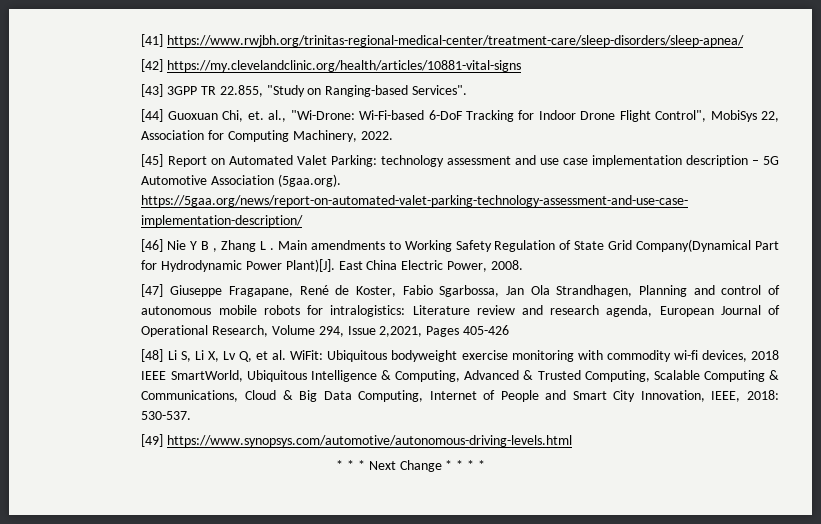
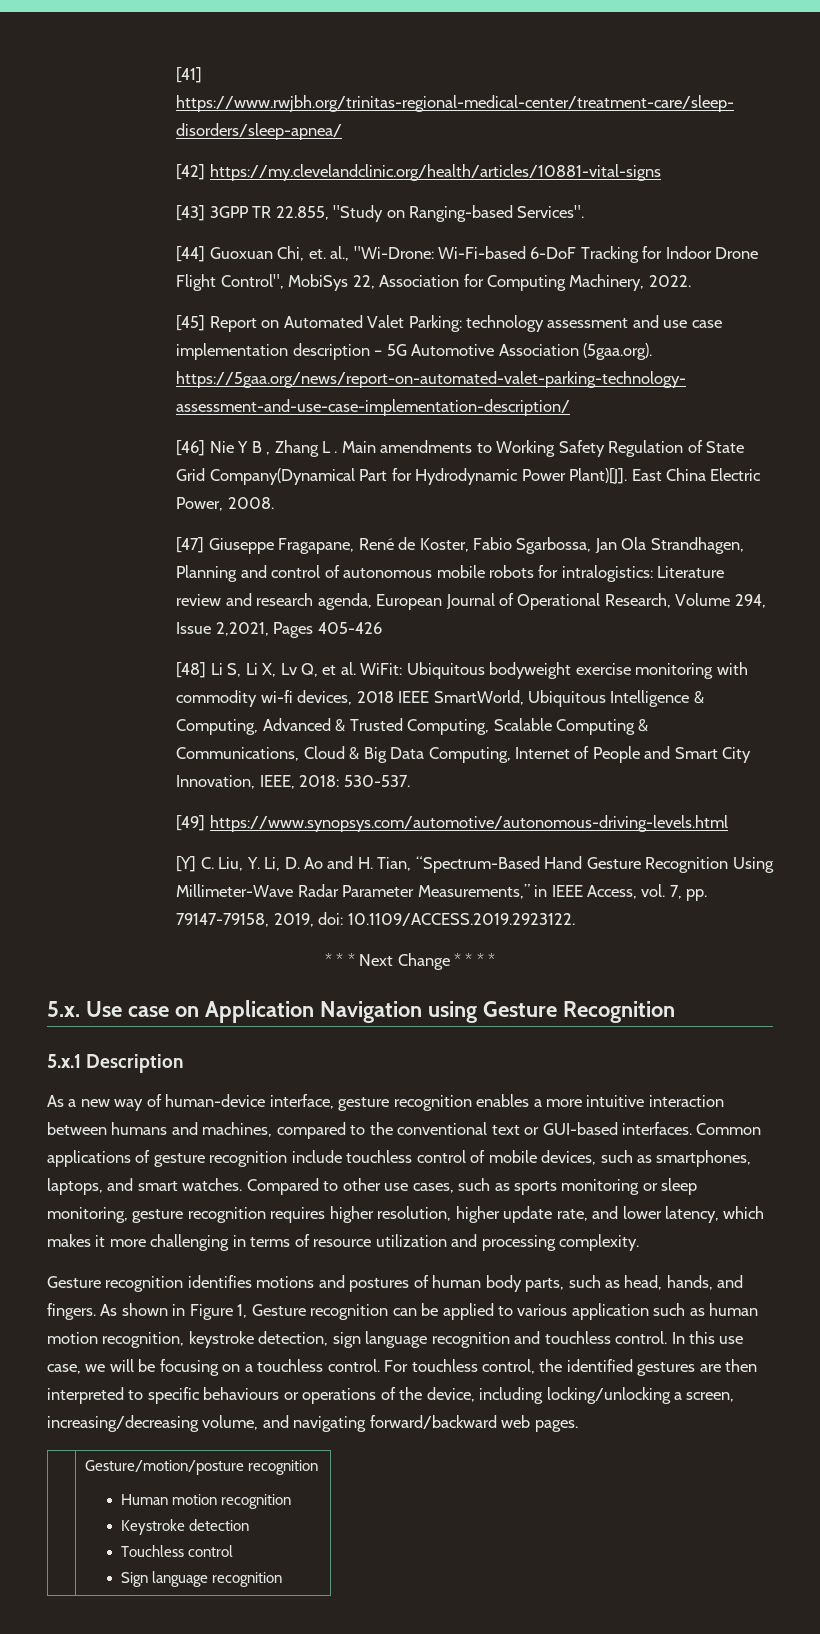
(573, 441) none -> [176,856,774,873] [176,884,708,901] [176,912,575,927] // [Y] C. Liu, Y. Li, D. Ao and H. Tian, “Spectrum-Based Hand Gesture Recognition Using Millimeter-Wave Radar Parameter Measurements,” in IEEE Access, vol. 7, pp. 79147-79158, 2019, doi: 10.1109/ACCESS.2019.2923122.
(485, 465) none -> [47,1000,675,1023] [47,1054,184,1073] [47,1094,724,1111] [47,1122,762,1139] [47,1150,752,1167] [47,1178,698,1195] [47,1206,765,1223] [47,1234,640,1251] [47,1275,744,1292] [47,1303,759,1320] [47,1331,744,1348] [47,1359,758,1376] [47,1387,735,1404] [47,1415,578,1432] [85,1460,319,1475] [120,1494,292,1509] [120,1519,250,1535] [120,1545,234,1557] [120,1571,283,1587] // 5.x. Use case on Application Navigation using Gesture Recognition // 5.x.1 Description // As a new way of human-device interface, gesture recognition enables a more intuitive interaction between humans and machines, compared to the conventional text or GUI-based interfaces. Common applications of gesture recognition include touchless control of mobile devices, such as smartphones, laptops, and smart watches. Compared to other use cases, such as sports monitoring or sleep monitoring, gesture recognition requires higher resolution, higher update rate, and lower latency, which makes it more challenging in terms of resource utilization and processing complexity. // Gesture recognition identifies motions and postures of human body parts, such as head, hands, and fingers. As shown in Figure 1, Gesture recognition can be applied to various application such as human motion recognition, keystroke detection, sign language recognition and touchless control. In this use case, we will be focusing on a touchless control. For touchless control, the identified gestures are then interpreted to specific behaviours or operations of the device, including locking/unlocking a screen, increasing/decreasing volume, and navigating forward/backward web pages. // | Gesture/motion/posture recognition // Human motion recognition // Keystroke detection // Touchless control // Sign language recognition

